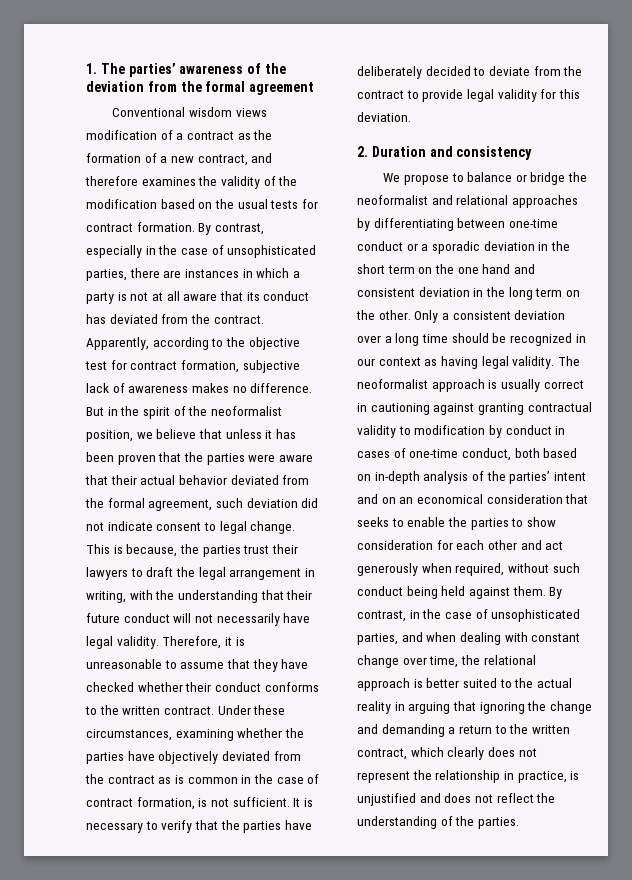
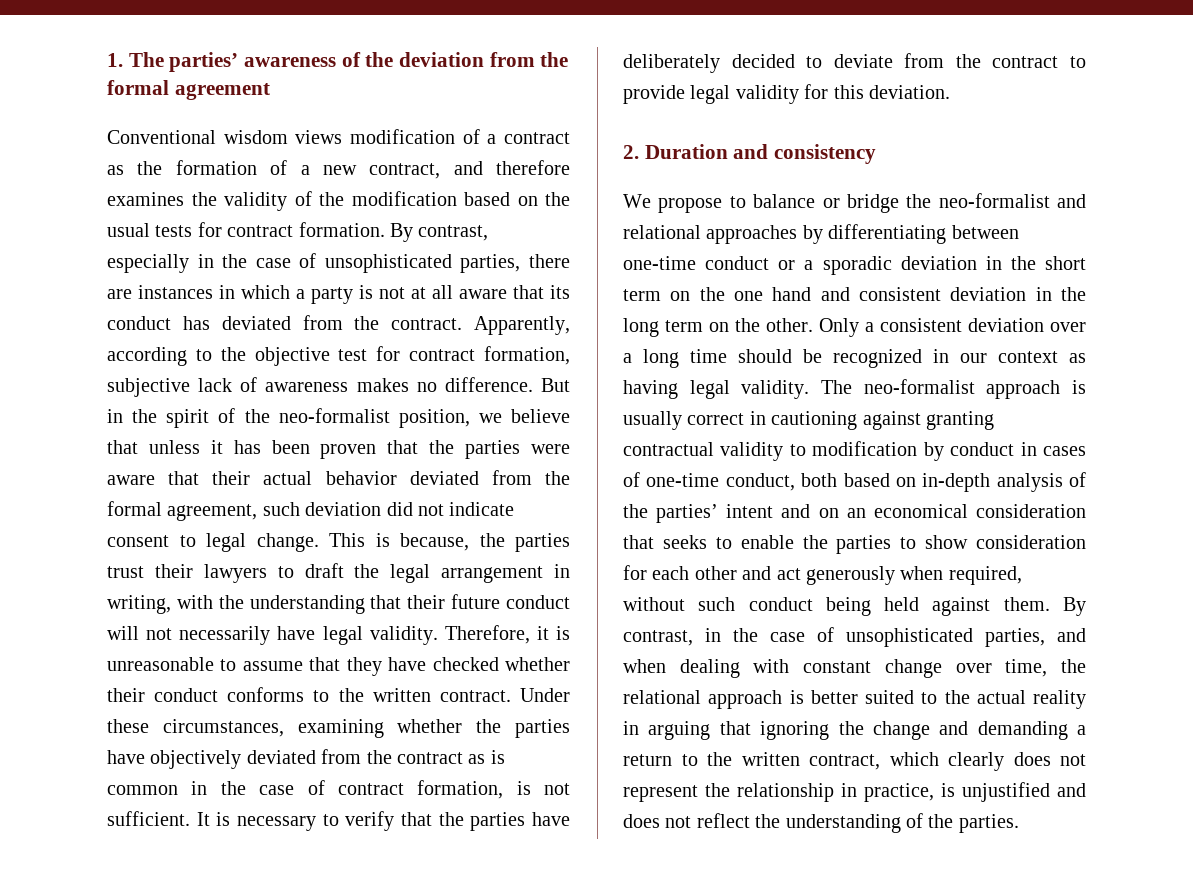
[210,406,282,416] neoformalist -> [278,408,390,423] neo-formalist
[357,195,428,205] neoformalist -> [938,193,1050,208] neo-formalist
[357,379,428,389] neoformalist -> [863,379,975,394] neo-formalist

